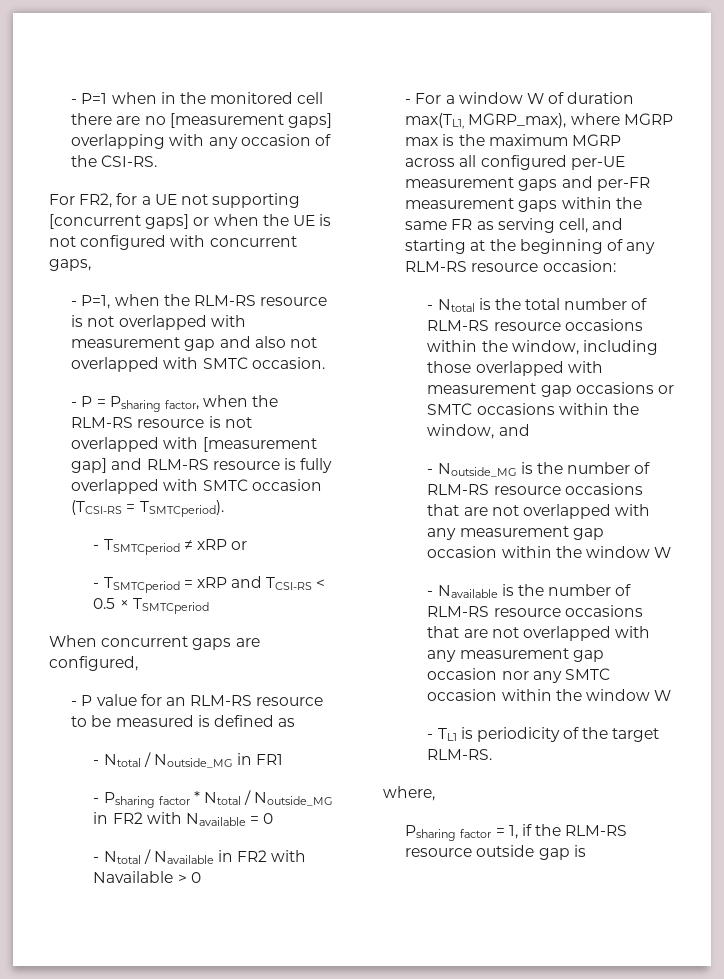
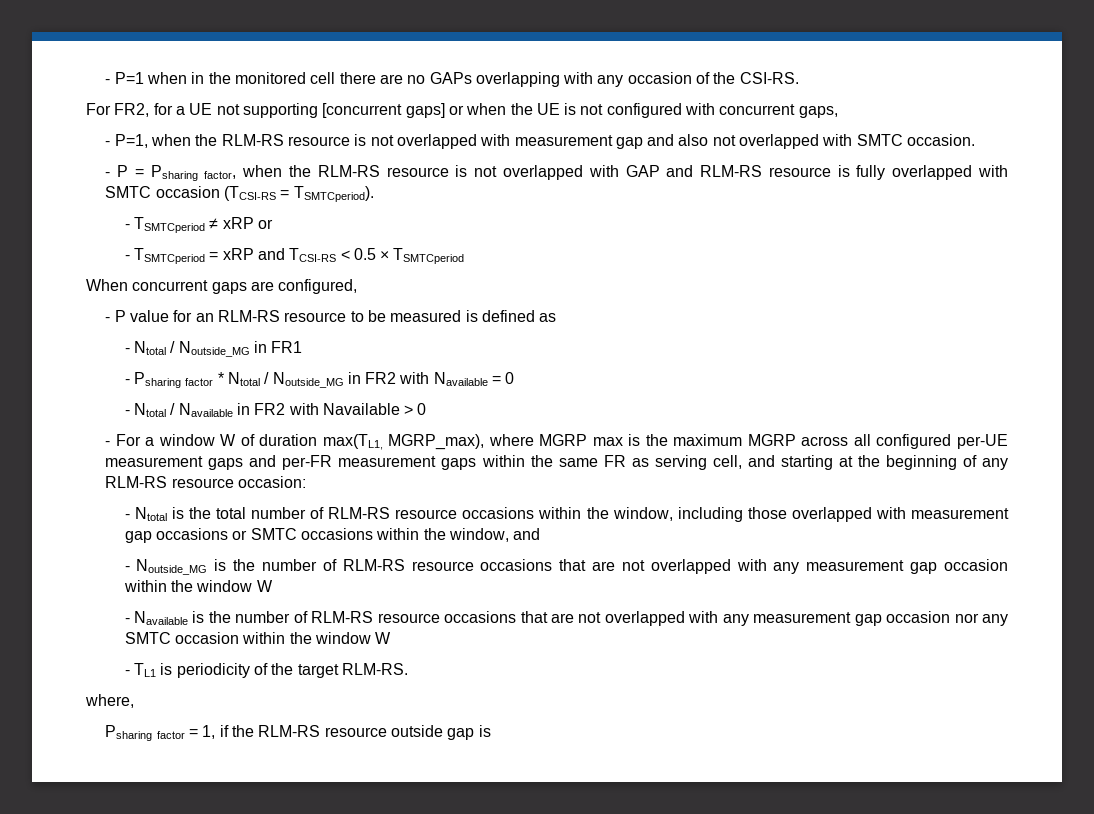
[169,113,332,128] [measurement gaps] -> [429,72,472,84] GAPs
[202,437,317,452] [71,458,108,473] [measurement gap] -> [625,165,660,177] GAP

